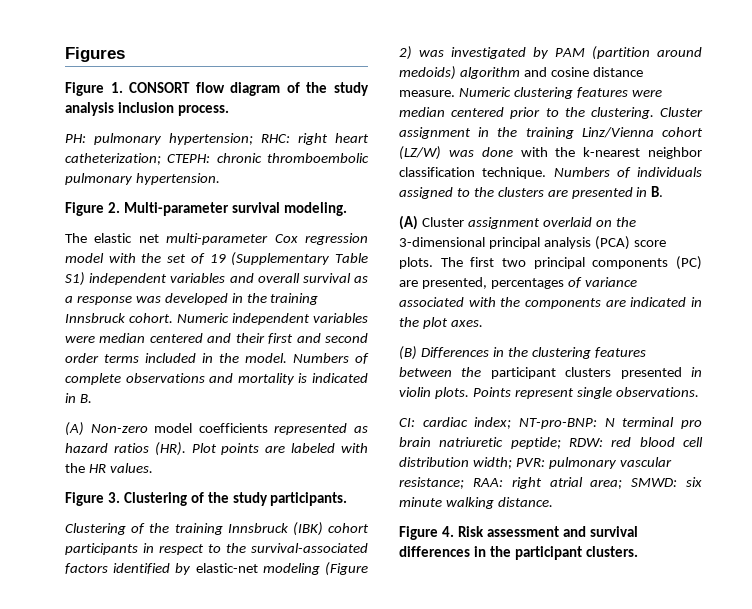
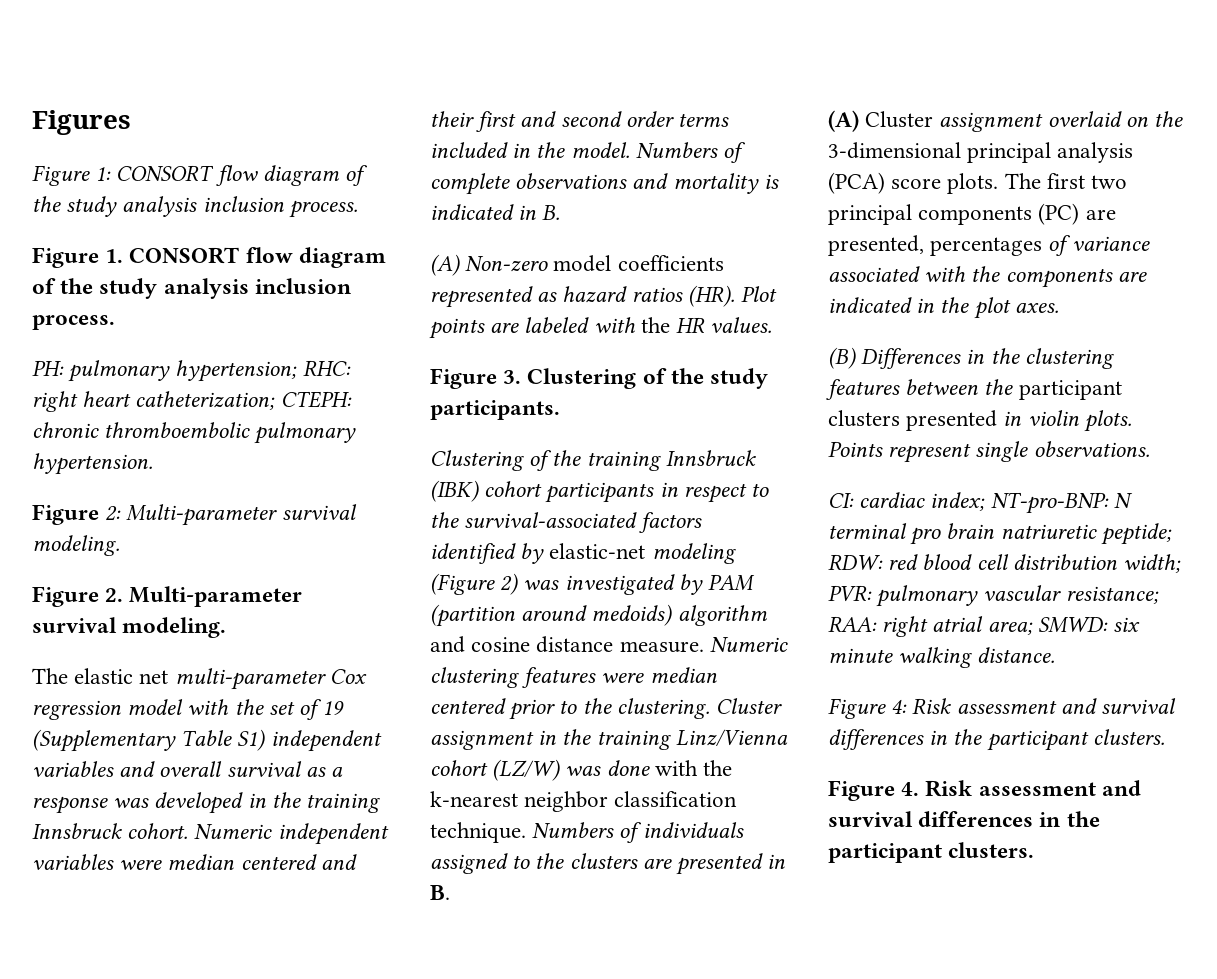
(125, 54) none -> [32,165,369,186] [32,196,358,218] // Figure 1: CONSORT flow diagram of the study analysis inclusion process.
(220, 179) none -> [32,504,357,526] [32,535,120,556] // Figure 2: Multi-parameter survival modeling.
(553, 502) none -> [828,698,1177,719] [828,729,1165,751] // Figure 4: Risk assessment and survival differences in the participant clusters.

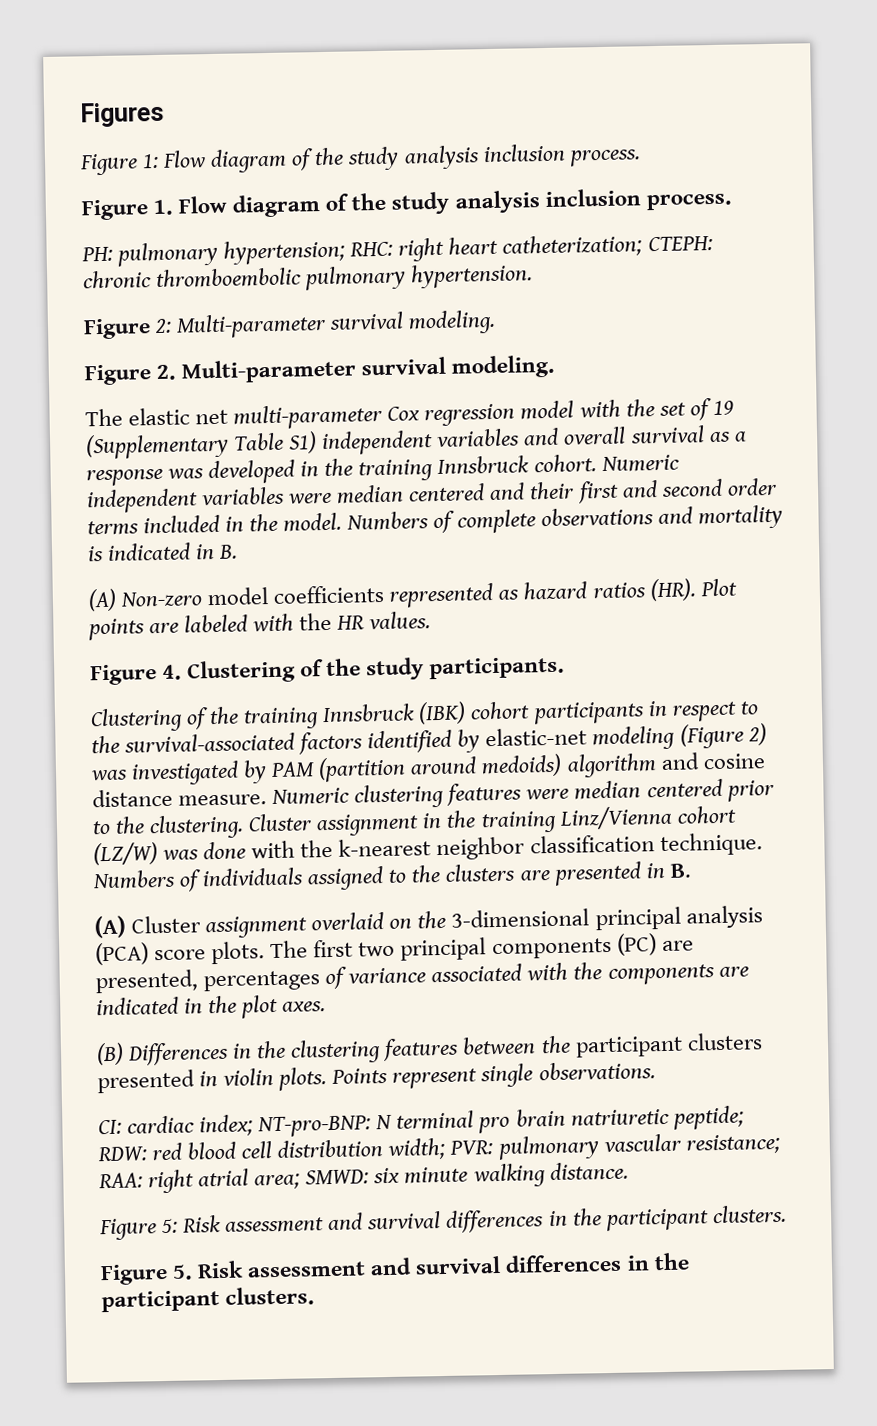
[116,165,258,186] CONSORT flow -> [162,150,207,168] Flow
[129,247,293,264] CONSORT flow -> [178,195,228,214] Flow
[503,370,522,384] 3. -> [162,664,183,680] 4.
[891,699,908,714] 4: -> [161,1218,179,1234] 5:
[901,782,920,796] 4. -> [172,1264,194,1280] 5.

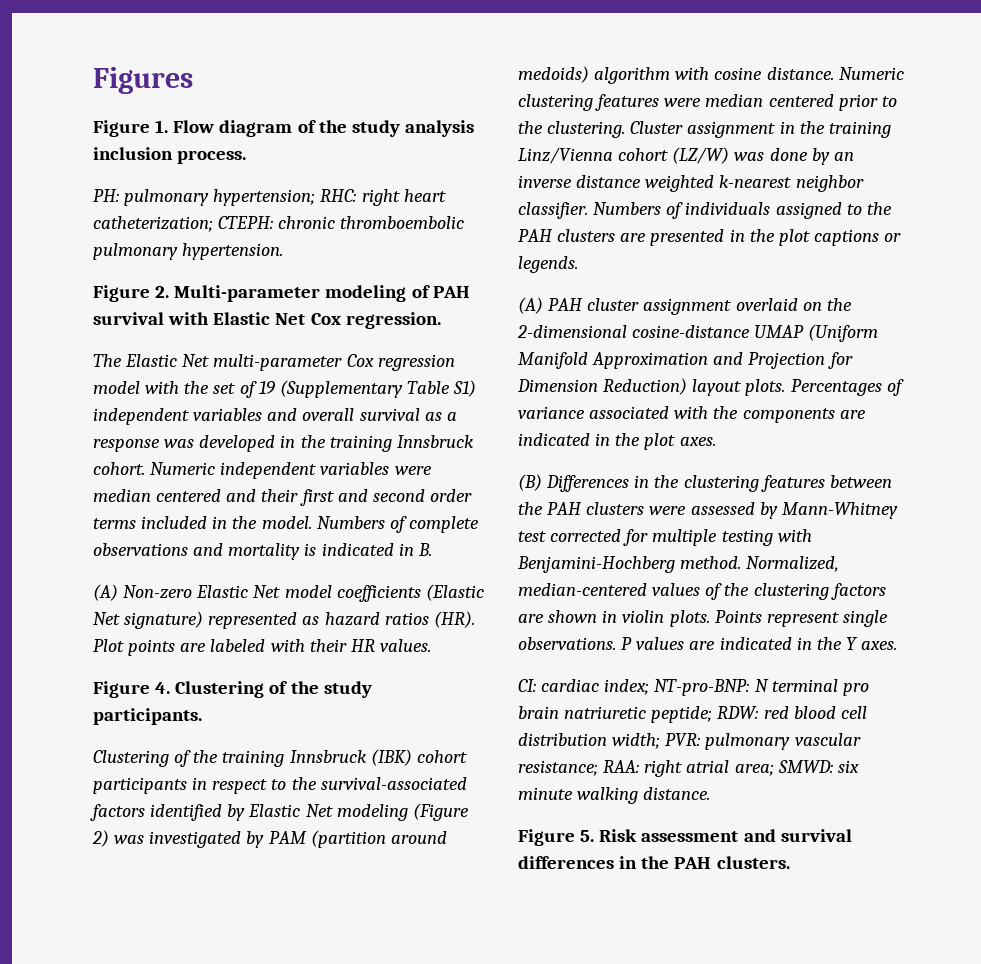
[79,143,641,176] // Figure 1: Flow diagram of the study analysis inclusion process. -> (193, 80) none
[154,309,497,339] [84,354,556,386] [85,407,229,427] 2: Multi-parameter survival modeling. // Figure 2. Multi-parameter survival modeling. // The elastic net -> [155,285,470,302] [93,312,441,329] [93,354,210,367] 2. Multi-parameter modeling of PAH survival with Elastic Net Cox regression. // The Elastic Net
[207,584,385,606] model coefficients -> [196,584,484,602] [93,611,204,629] Elastic Net model coefficients (Elastic Net signature)
[299,612,333,631] the -> [309,639,347,652] their
[485,727,588,747] elastic-net -> [248,804,333,817] Elastic Net
[660,752,766,771] [92,788,268,808] and cosine distance measure. -> [675,67,834,80] with cosine distance.
[251,832,763,861] with the k-nearest neighbor classification technique. -> [811,148,854,165] [518,175,864,192] [518,202,588,219] by an inverse distance weighted k-nearest neighbor classifier.
(442, 873) none -> [518,229,553,242] PAH
[669,863,691,878] [94,915,202,939] B. // (A) Cluster -> [749,229,902,246] [518,256,578,273] [518,297,640,314] the plot captions or legends. // (A) PAH cluster
[451,905,763,931] [95,933,694,966] [95,969,321,994] 3-dimensional principal analysis (PCA) score plots. The first two principal components (PC) are presented, percentages -> [517,324,879,342] [518,352,853,369] [517,378,882,396] 2-dimensional cosine-distance UMAP (Uniform Manifold Approximation and Projection for Dimension Reduction) layout plots. Percentages
[574,1032,763,1058] [97,1069,195,1094] participant clusters presented -> [547,502,898,519] [518,529,812,546] [517,556,840,573] [518,583,886,600] [518,610,598,623] PAH clusters were assessed by Mann-Whitney test corrected for multiple testing with Benjamini-Hochberg method. Normalized, median-centered values of the clustering factors are shown
(656, 1071) none -> [621,637,898,650] P values are indicated in the Y axes.
[99,1204,787,1241] // Figure 5: Risk assessment and survival differences in the participant clusters. -> (711, 793) none
[101,1290,220,1313] participant -> [674,857,712,869] PAH

